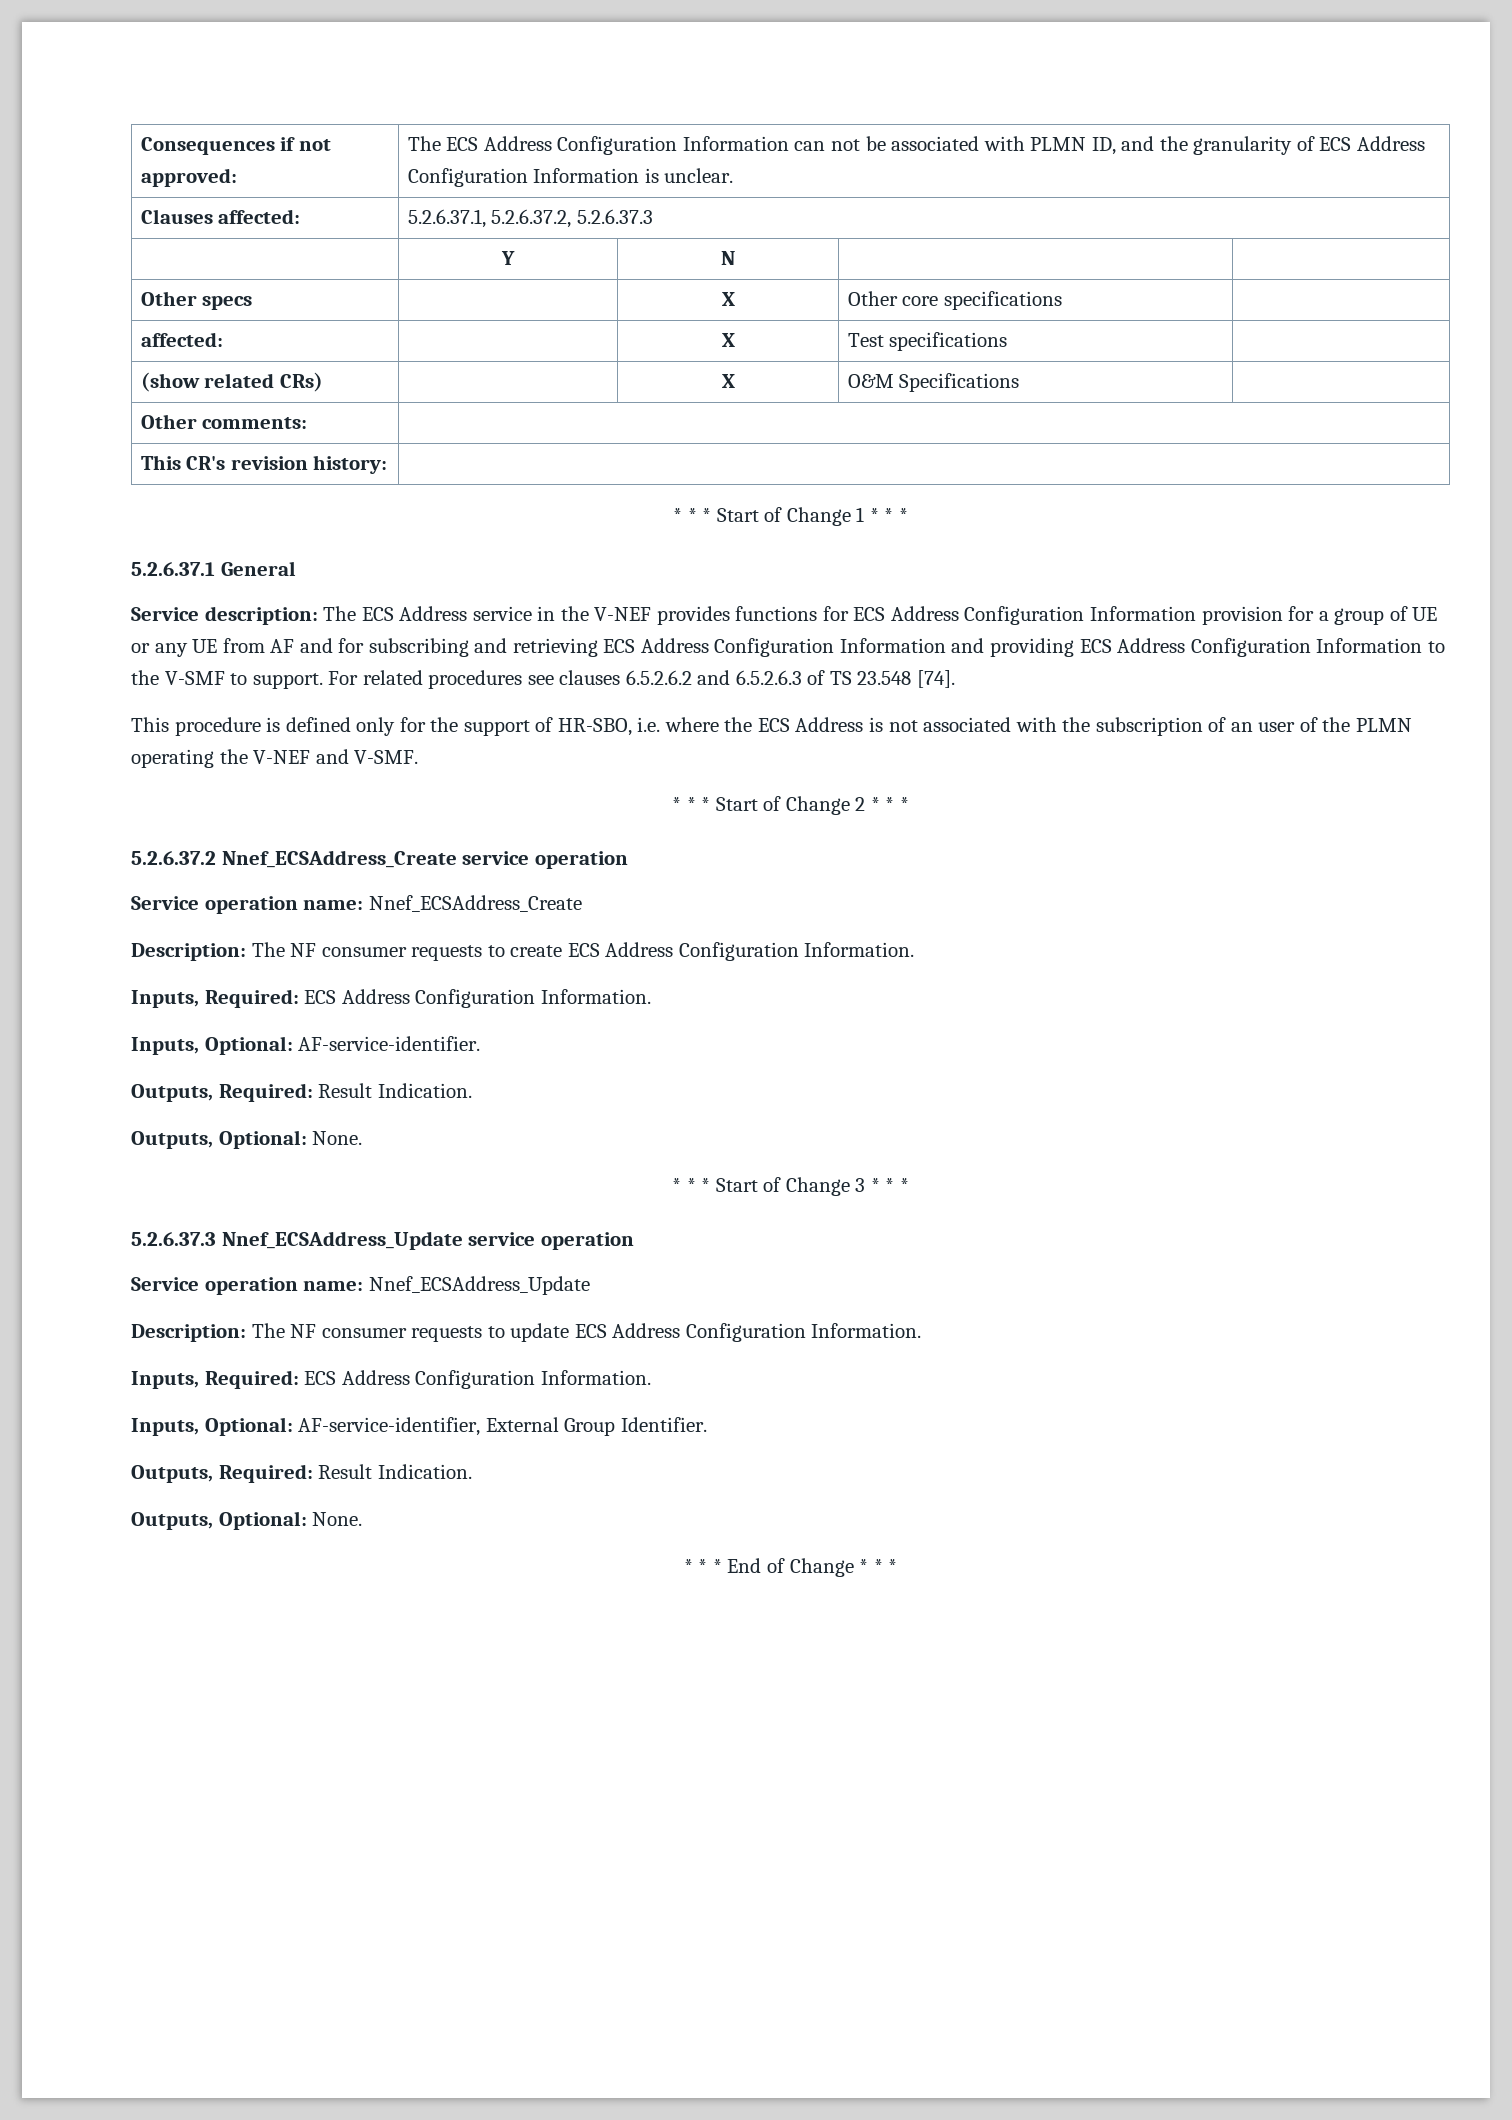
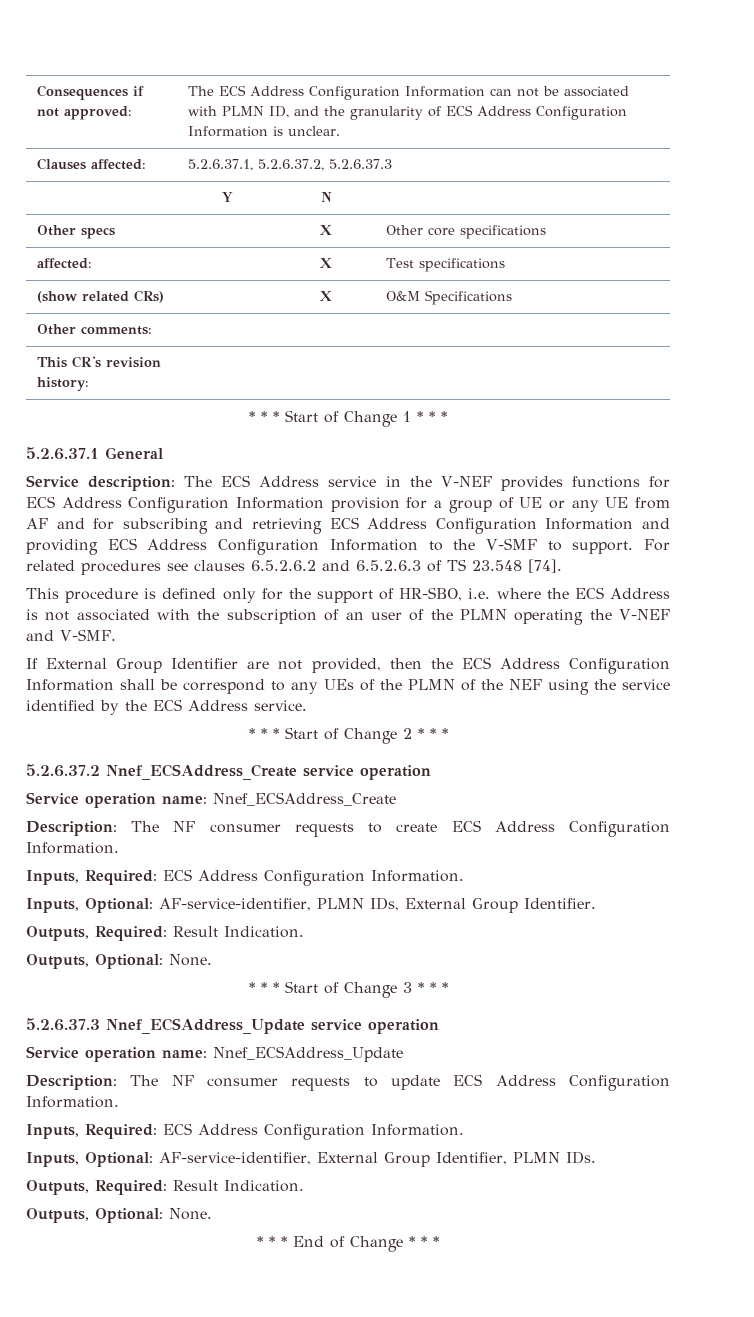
(419, 757) none -> [26,657,670,674] [26,679,670,695] [26,699,307,715] // If External Group Identifier are not provided, then the ECS Address Configuration Information shall be correspond to any UEs of the PLMN of the NEF using the service identified by the ECS Address service.
[298,1036,481,1051] AF-service-identifier. -> [159,897,596,913] AF-service-identifier, PLMN IDs, External Group Identifier.
[620,1417,707,1432] Identifier. -> [436,1151,596,1165] Identifier, PLMN IDs.

